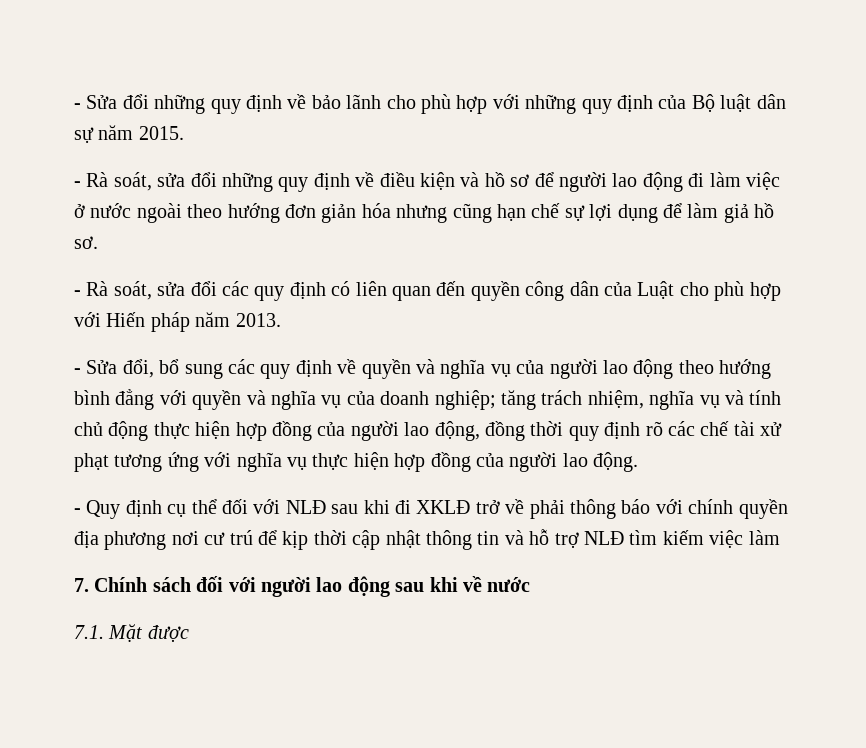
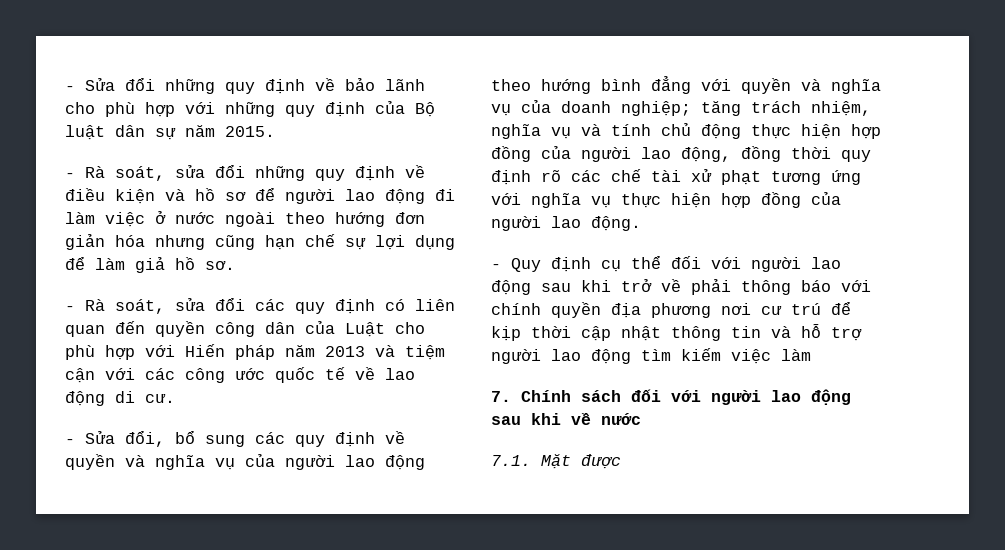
[235,313,281,327] 2013. -> [325,345,445,360] [65,367,415,383] [65,391,175,406] 2013 và tiệm cận với các công ước quốc tế về lao động di cư.
[285,500,471,514] NLĐ sau khi đi XKLĐ -> [751,257,841,272] [491,280,611,295] người lao động sau khi
[583,531,624,545] NLĐ -> [491,349,631,364] người lao động

